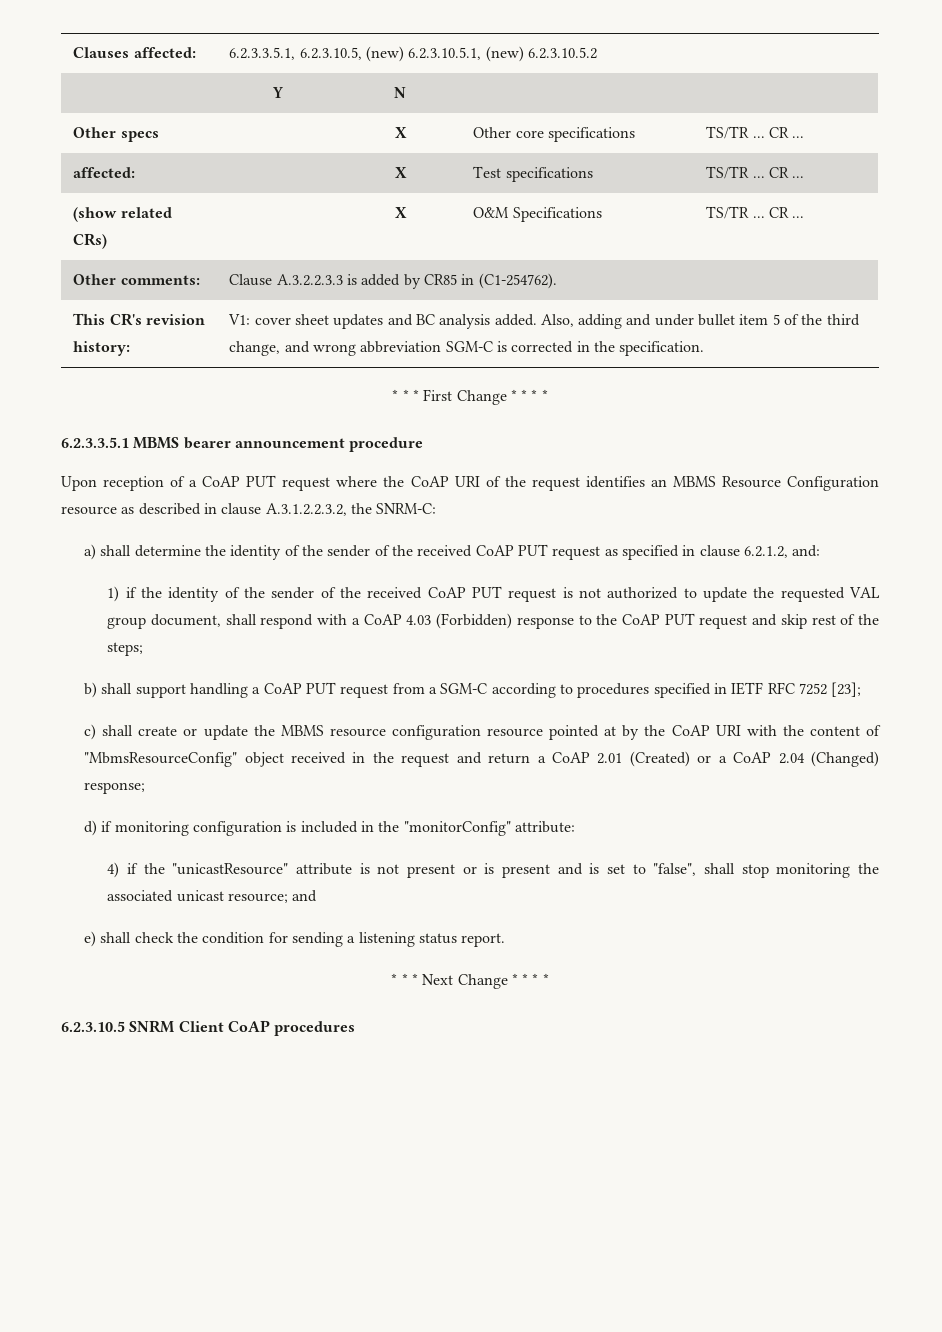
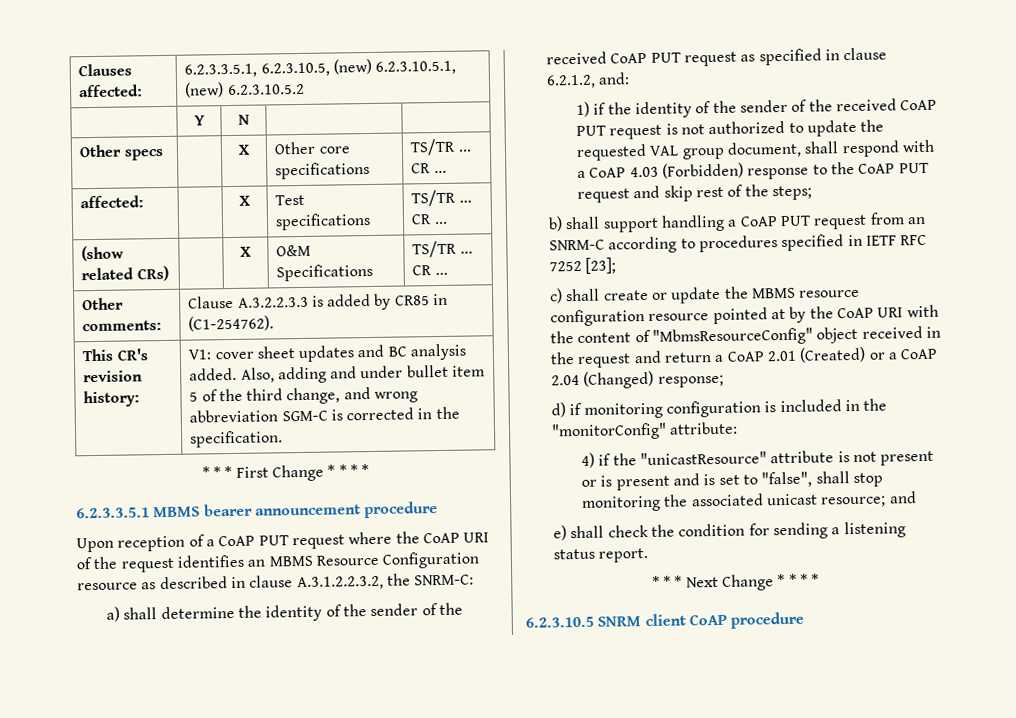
[429,683,488,694] a SGM-C -> [906,216,926,225] [549,239,606,251] an SNRM-C
[178,1020,356,1036] Client CoAP procedures -> [644,611,805,629] client CoAP procedure

